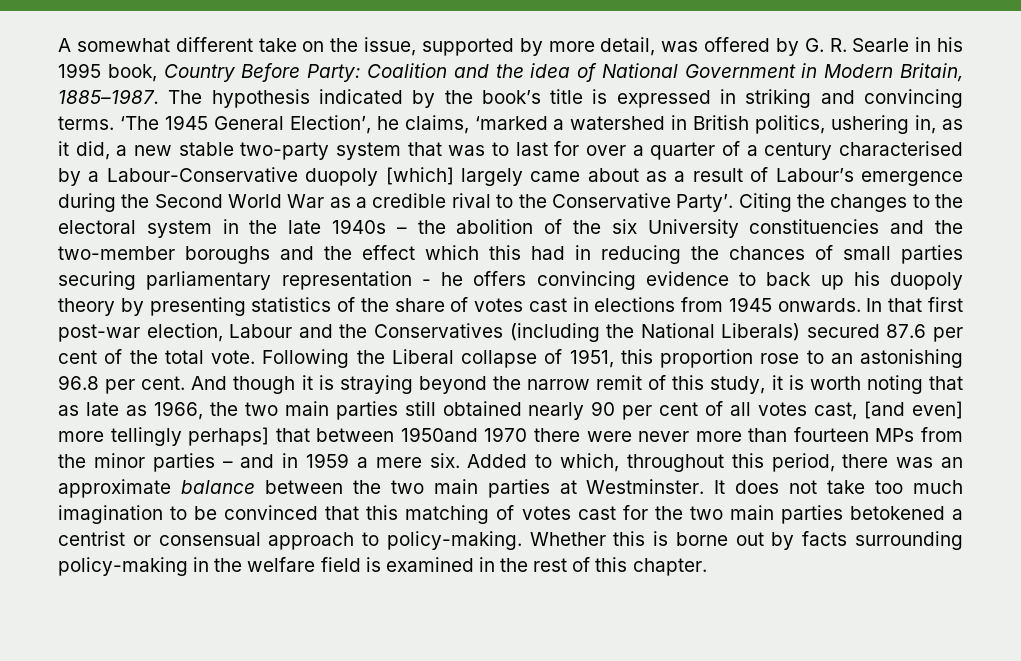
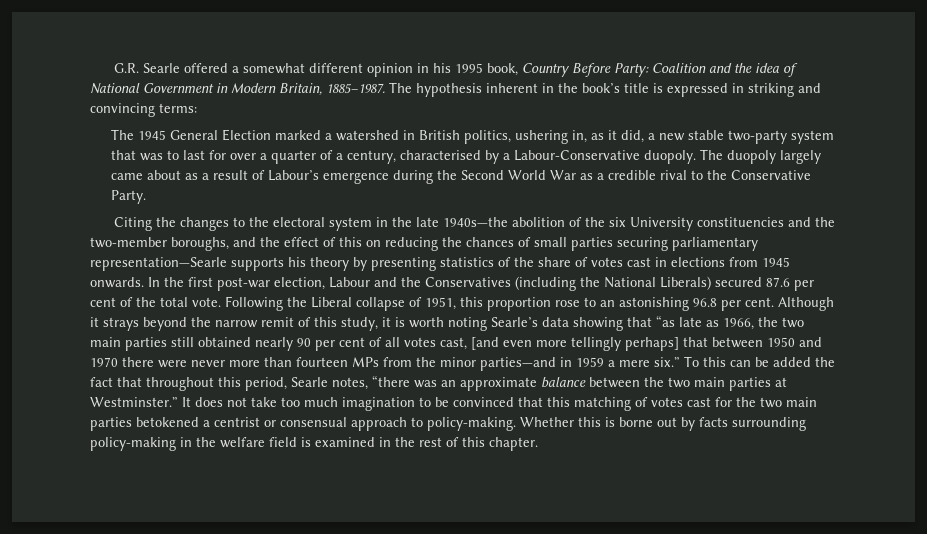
[58,37,910,56] A somewhat different take on the issue, supported by more detail, was offered by G. R. Searle -> [113,63,413,77] G.R. Searle offered a somewhat different opinion
[318,89,436,108] indicated by -> [486,83,554,93] inherent in
[58,115,548,134] terms. ‘The 1945 General Election’, he claims, ‘marked -> [159,103,197,113] [111,129,322,141] terms: // The 1945 General Election marked
[764,142,833,160] century -> [347,150,397,164] century,
[305,167,454,186] duopoly [which] -> [644,149,777,164] duopoly. The duopoly
[676,194,734,212] Party’. -> [111,190,147,204] Party. //
[332,219,446,234] 1940s – the -> [442,217,508,227] 1940s—the
[185,246,270,264] boroughs -> [171,237,229,251] boroughs,
[425,245,591,260] which this had in -> [323,237,381,247] of this on
[281,271,963,290] representation - he offers convincing evidence to back up his duopoly -> [90,257,306,271] representation—Searle supports his
[888,298,923,312] that -> [164,277,184,287] the
[191,375,413,394] And though it is straying -> [778,297,834,311] [90,317,139,331] Although it strays
[928,376,963,390] [58,405,79,416] that as -> [491,315,675,331] Searle’s data showing that “as
[911,401,963,419] even] -> [503,340,532,347] even
[400,427,478,442] 1950and -> [767,337,822,347] 1950 and
[152,453,275,472] parties – and -> [480,357,556,371] parties—and
[429,453,889,472] six. Added to which, throughout this period, there -> [654,356,835,367] [90,375,410,391] six.” To this can be added the fact that throughout this period, Searle notes, “there
[586,479,705,494] Westminster. -> [90,397,178,407] Westminster.”

